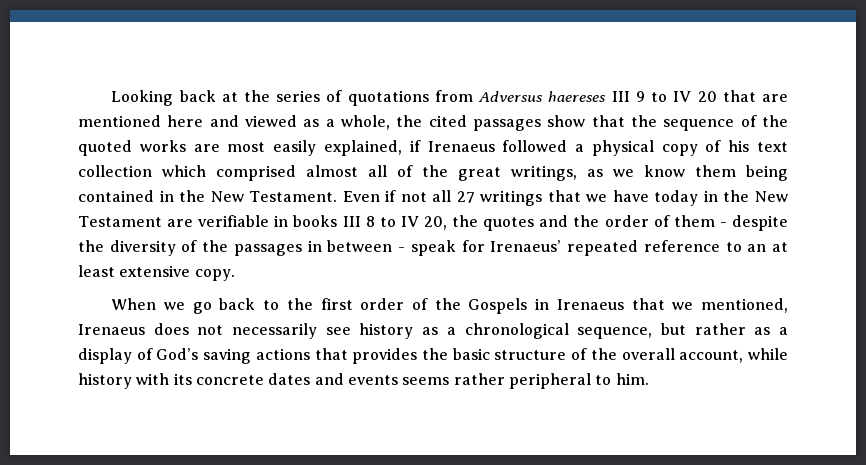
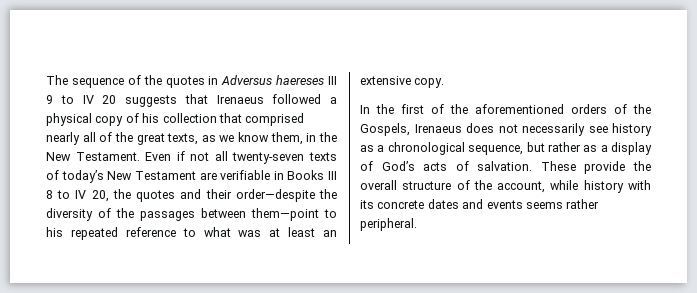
[111,90,473,106] Looking back at the series of quotations from -> [46,75,219,88] The sequence of the quotes in
[722,90,789,102] [78,115,789,131] [78,140,421,156] that are mentioned here and viewed as a whole, the cited passages show that the sequence of the quoted works are most easily explained, if -> [125,94,208,107] suggests that
[757,142,789,152] [78,165,358,181] text collection which comprised almost -> [162,113,305,126] [46,132,80,145] collection that comprised nearly
[511,165,577,181] writings, -> [167,133,199,145] texts,
[695,165,788,181] [78,190,154,202] them being contained -> [270,132,303,145] them,
[456,190,750,206] 27 writings that we have today in the -> [232,152,337,164] [46,170,104,183] twenty-seven texts of today’s
[293,215,338,227] books -> [287,170,325,180] Books
[573,215,788,231] the order of them - despite -> [205,189,315,202] their order—despite
[307,240,562,256] in between - speak for Irenaeus’ -> [201,208,337,221] [46,227,63,237] between them—point to his
[747,244,767,252] an -> [203,227,262,237] what was
(115, 271) none -> [323,230,337,237] an
[111,298,280,314] When we go back to -> [360,105,370,114] In
[360,298,788,314] order of the Gospels in Irenaeus that we mentioned, -> [431,104,651,114] [360,123,410,136] of the aforementioned orders of the Gospels,
[203,348,490,364] saving actions that provides the basic -> [423,161,651,174] [360,180,397,190] acts of salvation. These provide the overall
[621,348,675,360] overall -> (492, 185) none
[508,373,649,389] peripheral to him. -> [360,218,417,231] peripheral.

